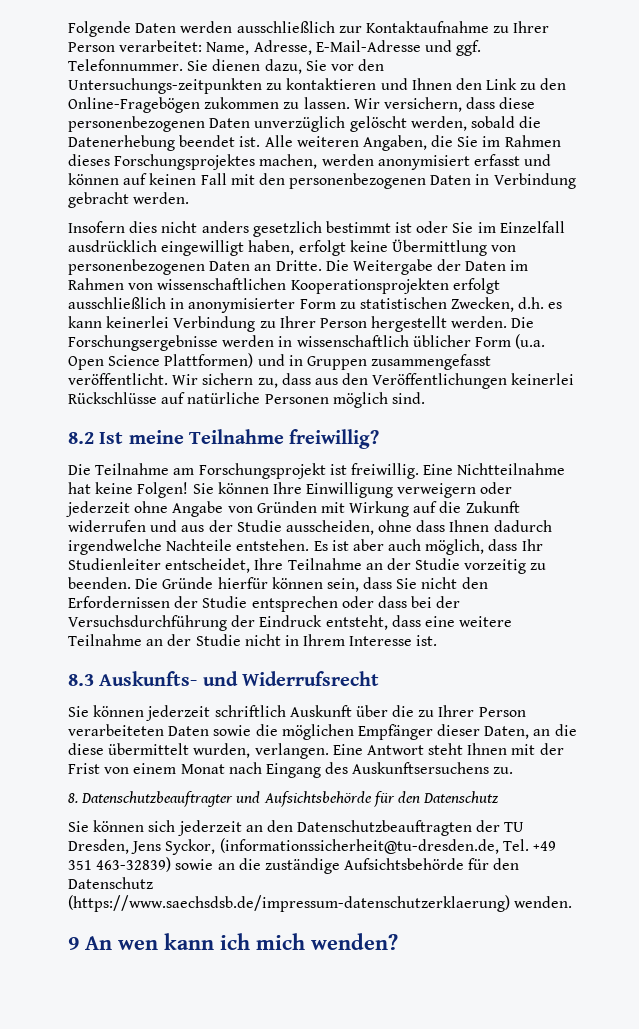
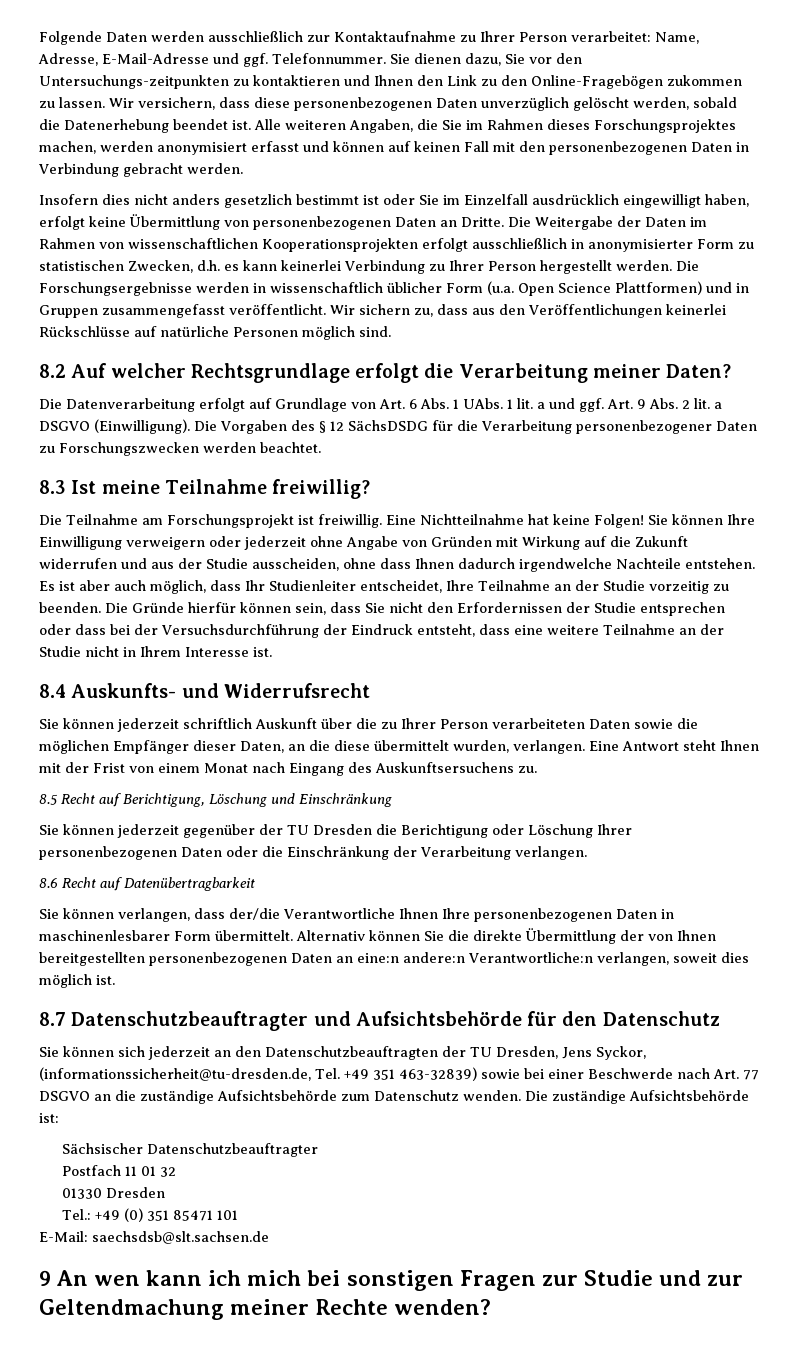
(94, 438) none -> [71,363,732,383] [39,398,722,412] [39,419,757,434] [39,442,321,456] [39,480,66,494] Auf welcher Rechtsgrundlage erfolgt die Verarbeitung meiner Daten? // Die Datenverarbeitung erfolgt auf Grundlage von Art. 6 Abs. 1 UAbs. 1 lit. a und ggf. Art. 9 Abs. 2 lit. a DSGVO (Einwilligung). Die Vorgaben des § 12 SächsDSDG für die Verarbeitung personenbezogener Daten zu Forschungszwecken werden beachtet. // 8.3
[68,674,94,686] 8.3 -> [39,684,66,698] 8.4
[68,793,78,803] 8. -> [39,793,392,807] [39,824,632,838] [39,846,587,860] [39,877,255,891] [39,908,674,922] [39,928,716,944] [39,952,749,966] [39,974,115,988] [39,1012,66,1026] 8.5 Recht auf Berichtigung, Löschung und Einschränkung // Sie können jederzeit gegenüber der TU Dresden die Berichtigung oder Löschung Ihrer personenbezogenen Daten oder die Einschränkung der Verarbeitung verlangen. // 8.6 Recht auf Datenübertragbarkeit // Sie können verlangen, dass der/die Verantwortliche Ihnen Ihre personenbezogenen Daten in maschinenlesbarer Form übermittelt. Alternativ können Sie die direkte Übermittlung der von Ihnen bereitgestellten personenbezogenen Daten an eine:n andere:n Verantwortliche:n verlangen, soweit dies möglich ist. // 8.7
[217,858,520,874] [68,877,153,889] [68,895,573,912] an die zuständige Aufsichtsbehörde für den Datenschutz (https://www.saechsdsb.de/impressum-datenschutzerklaerung) wenden. -> [523,1068,759,1080] [39,1090,749,1104] [39,1113,59,1123] [62,1143,319,1157] [62,1165,177,1177] [62,1187,166,1199] [62,1208,239,1222] [39,1231,269,1244] bei einer Beschwerde nach Art. 77 DSGVO an die zuständige Aufsichtsbehörde zum Datenschutz wenden. Die zuständige Aufsichtsbehörde ist: // Sächsischer Datenschutzbeauftragter // Postfach 11 01 32 // 01330 Dresden // Tel.: +49 (0) 351 85471 101 // E-Mail: saechsdsb@slt.sachsen.de
(305, 941) none -> [307,1270,743,1291] [39,1299,389,1320] bei sonstigen Fragen zur Studie und zur Geltendmachung meiner Rechte

